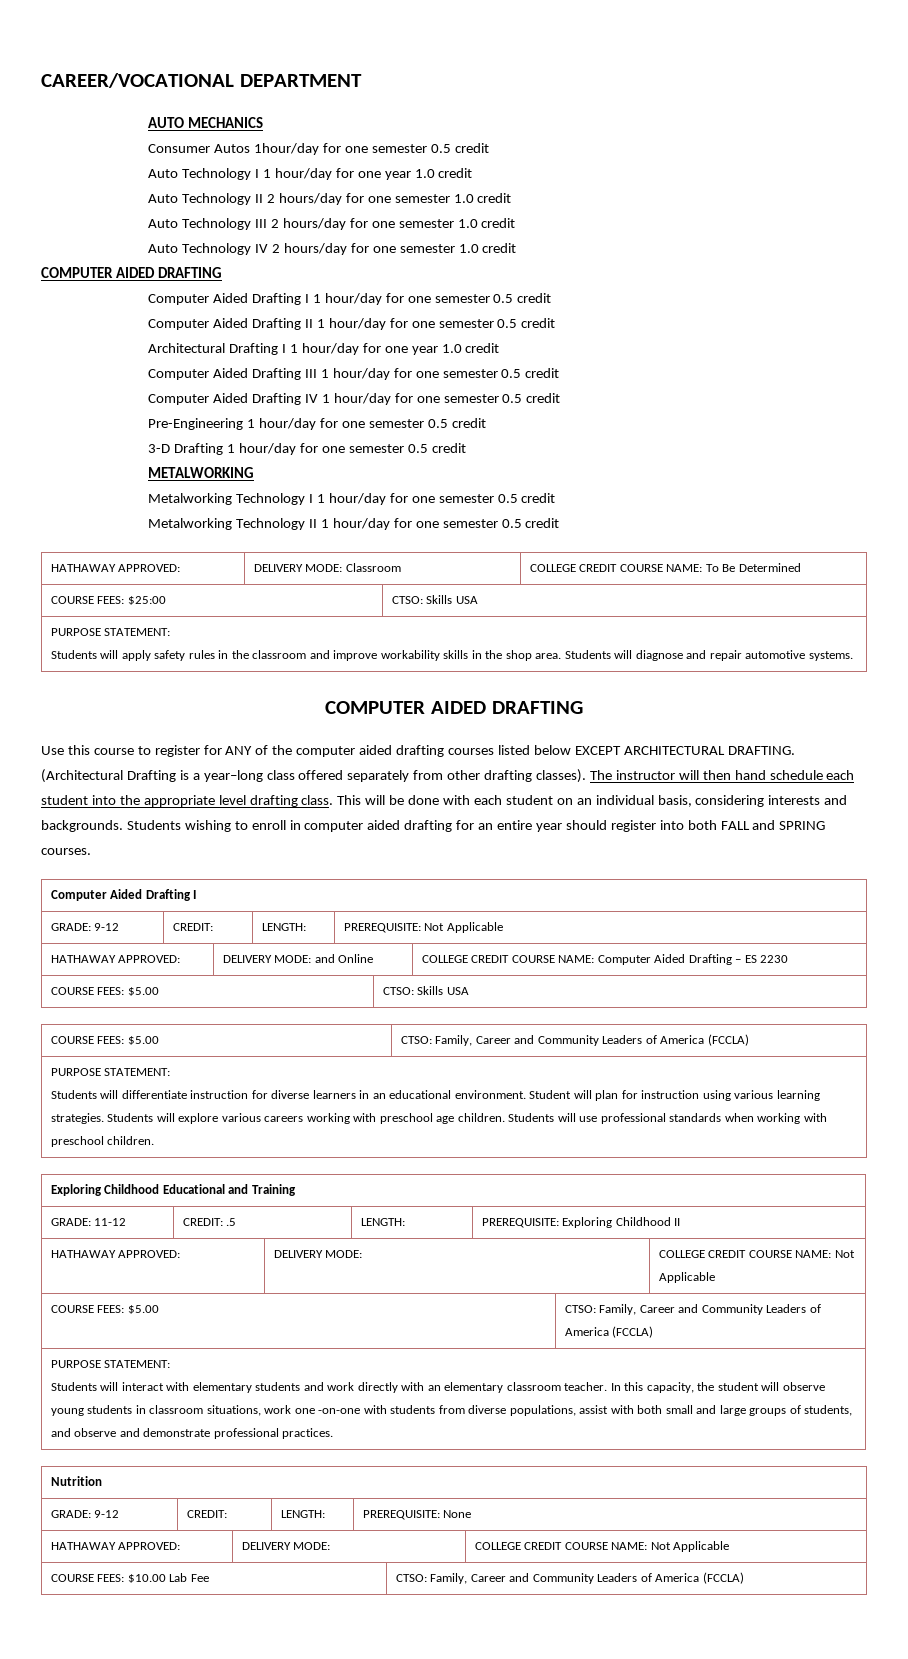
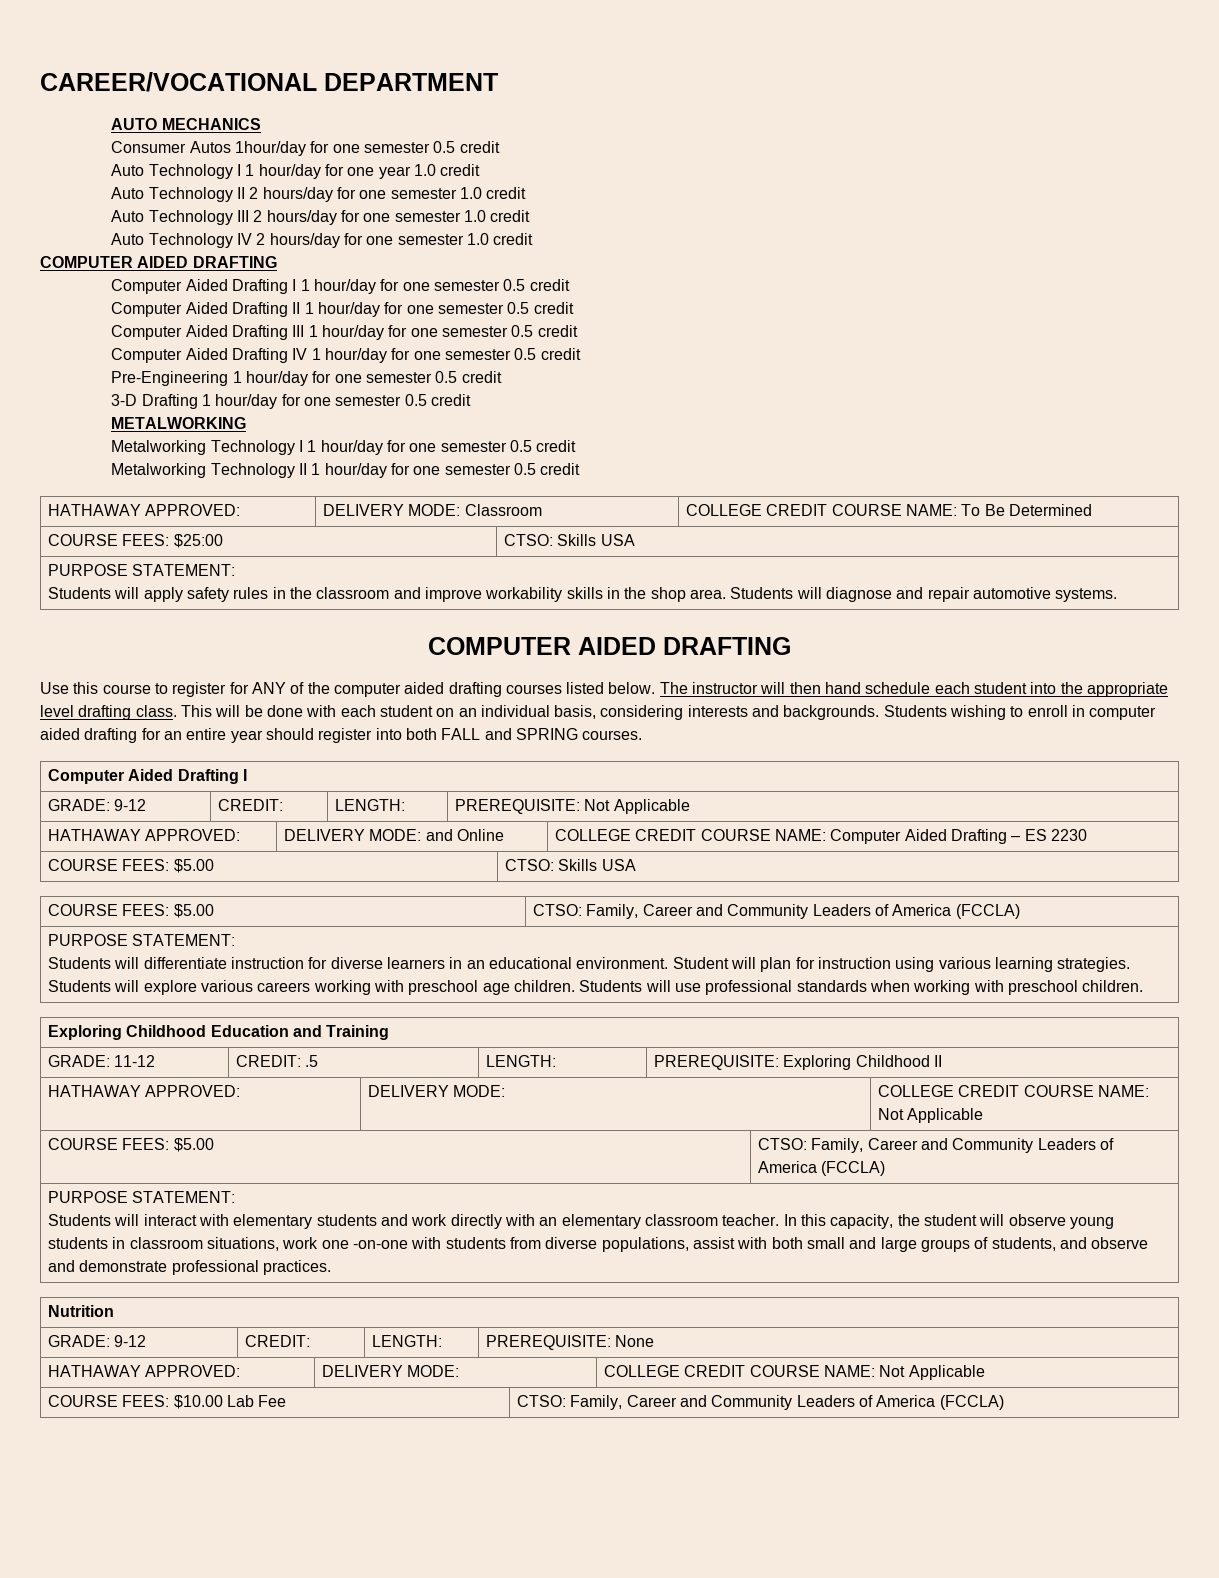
[148,343,500,355] // Architectural Drafting I 1 hour/day for one year 1.0 credit -> (574, 308) none
[533,745,795,755] [41,769,587,783] below EXCEPT ARCHITECTURAL DRAFTING. (Architectural Drafting is a year–long class offered separately from other drafting classes). -> [608,682,656,694] below.
[162,1184,225,1194] Educational -> [210,1025,289,1037] Education

